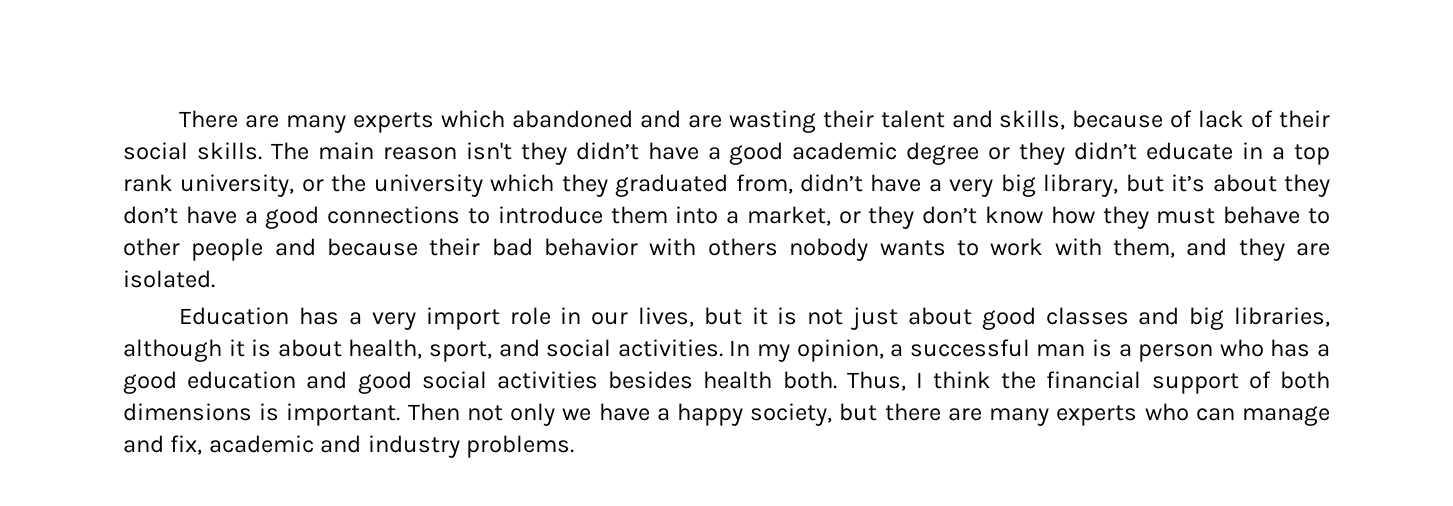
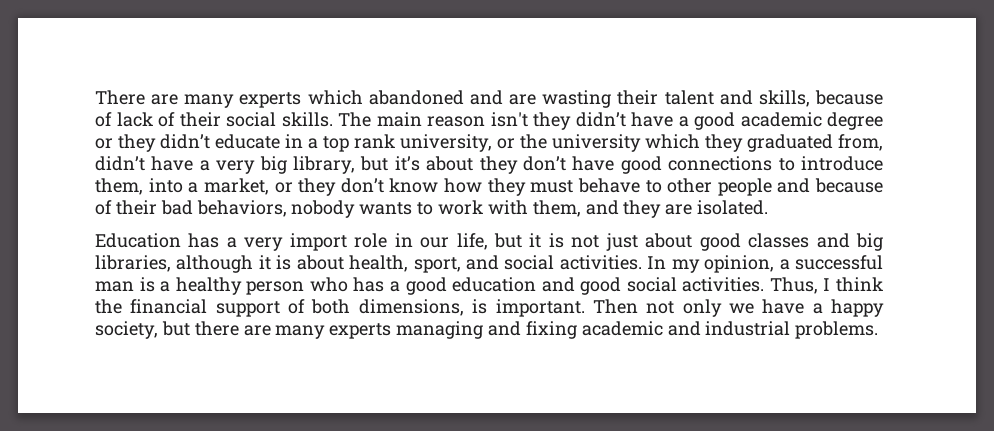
[244,211,258,224] a -> (615, 163) none
[610,206,668,224] them -> [95,178,143,195] them,
(419, 247) none -> [95,200,112,215] of
[544,238,778,256] behavior with others -> [196,200,287,217] behaviors,
[637,307,694,327] lives, -> [456,233,488,250] life,
(1132, 350) none -> [175,277,242,295] healthy
[496,371,837,389] activities besides health both. -> [682,277,765,292] activities.
[123,403,252,421] dimensions -> [358,299,464,316] dimensions,
[1144,403,1330,426] [123,435,203,455] who can manage and fix, -> [396,321,577,339] managing and fixing
[367,435,460,458] industry -> [705,321,791,336] industrial

